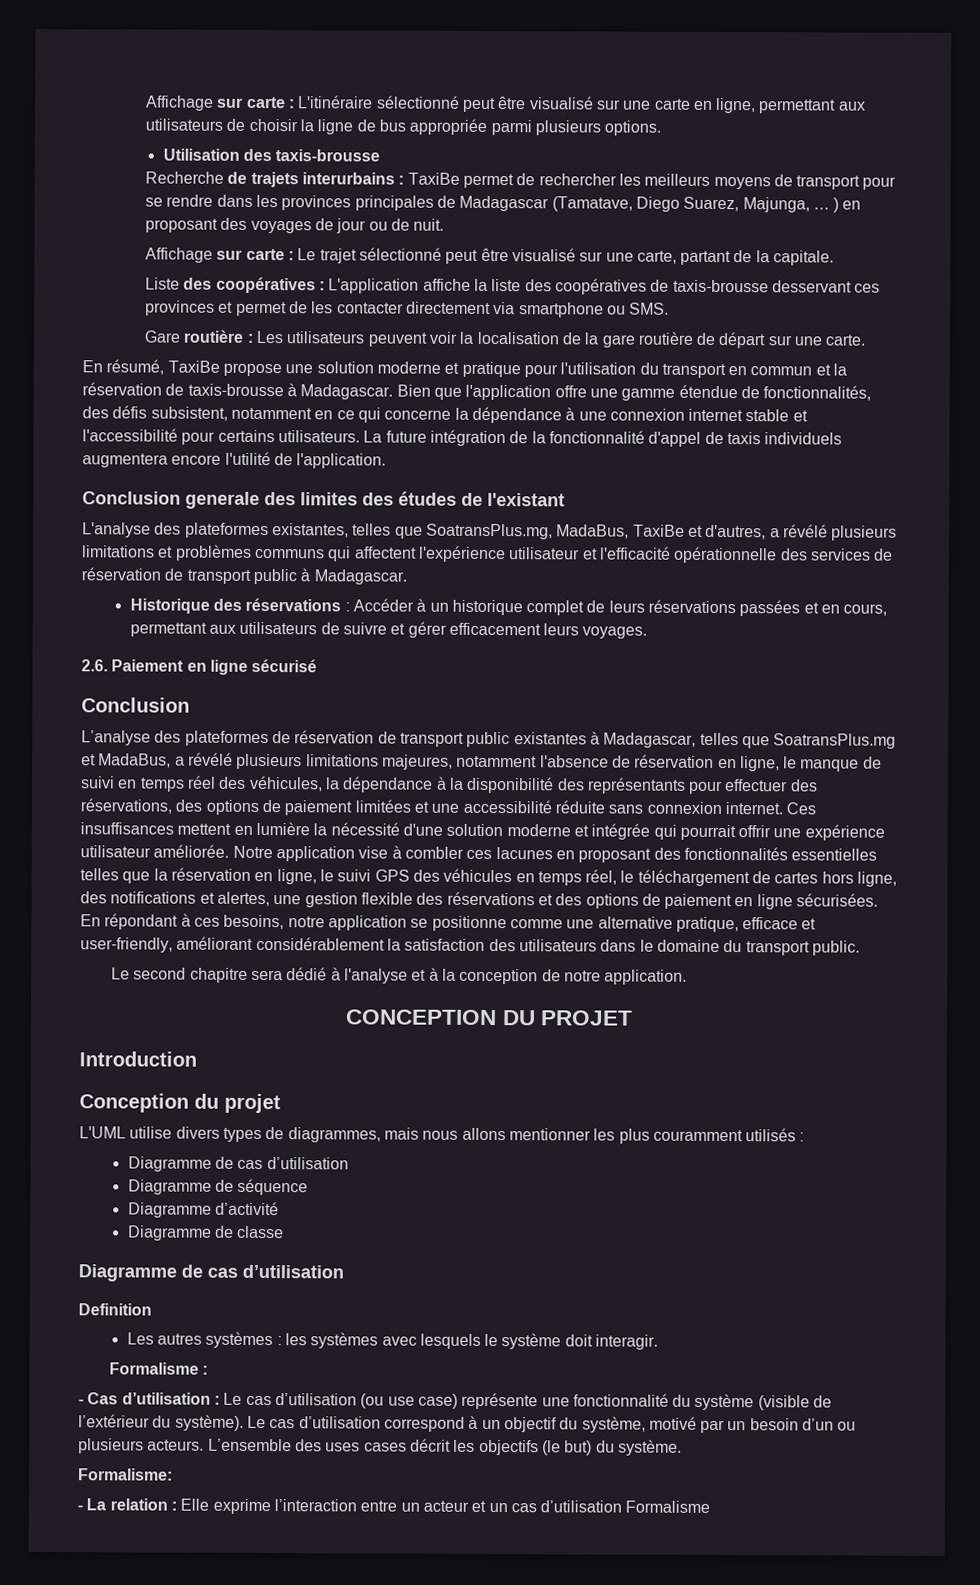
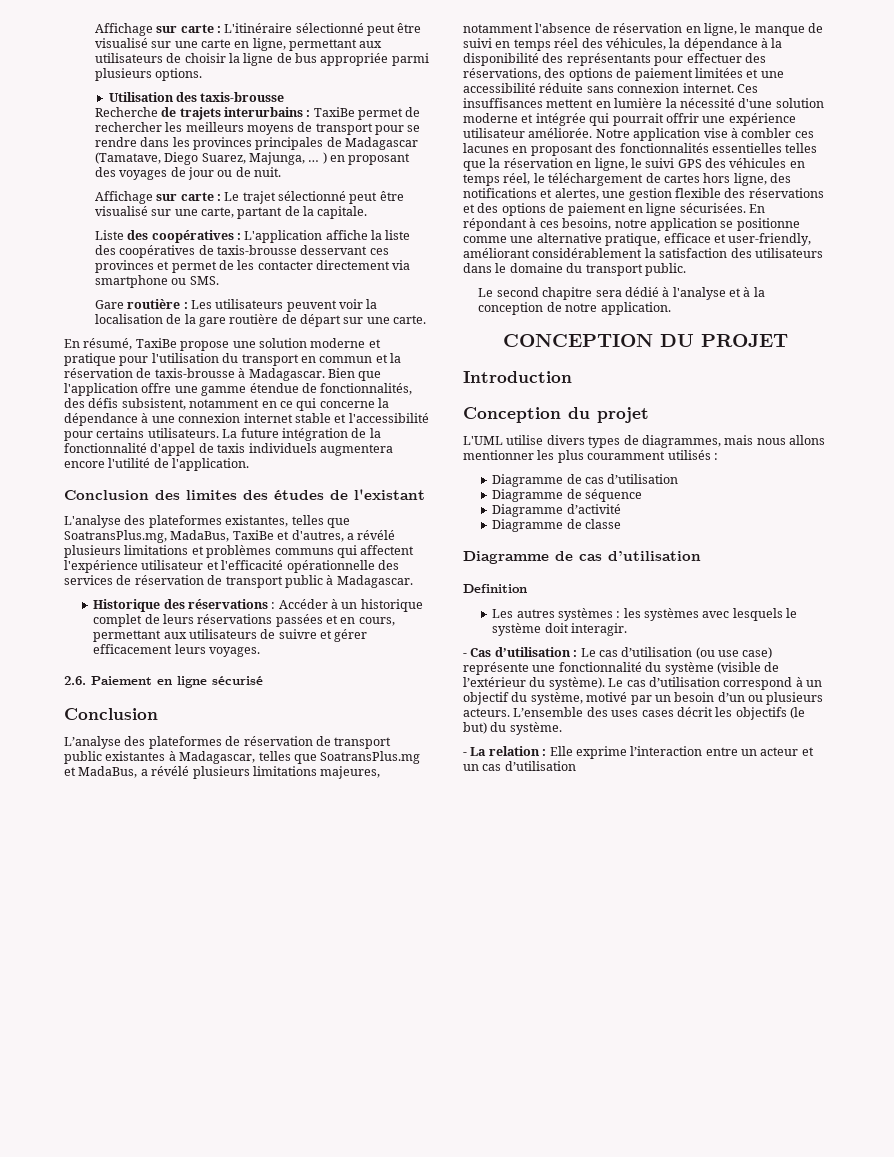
[185,491,260,509] generale -> (149, 495) none
[108,1362,209,1375] // Formalisme : -> (627, 629) none
[77,1468,173,1481] // Formalisme: -> (562, 728) none
[625,1500,711,1513] Formalisme -> (576, 766) none

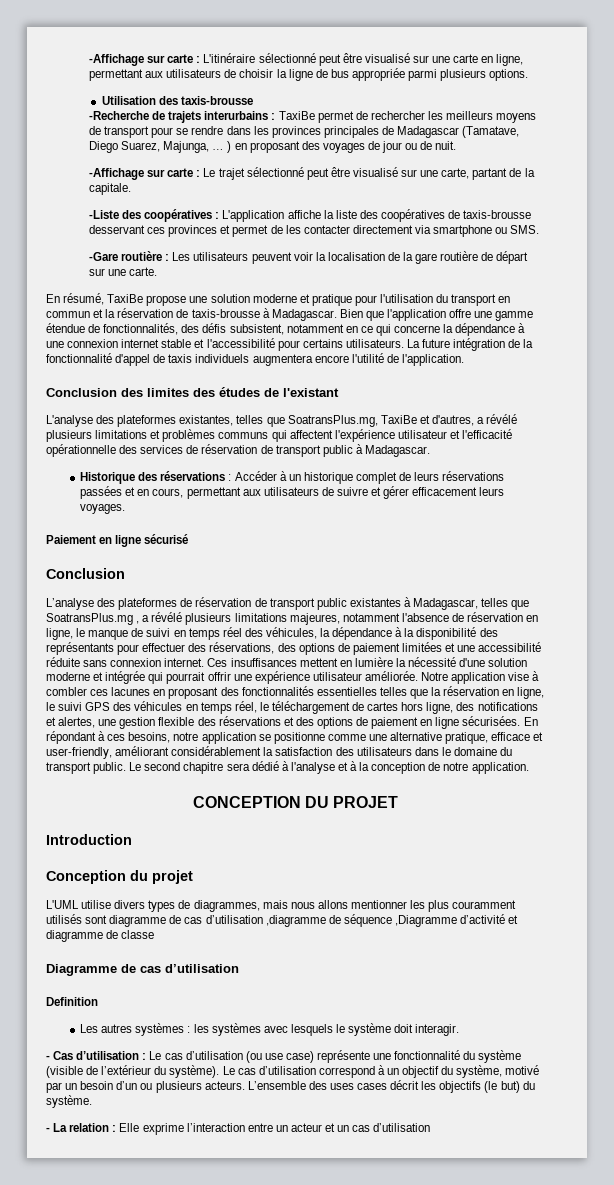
[94,23,153,36] Affichage -> [88,54,144,66] -Affichage
[94,107,158,117] Recherche -> [88,111,149,120] -Recherche
[94,191,153,204] Affichage -> [88,168,144,180] -Affichage
[94,230,124,240] Liste -> [88,210,119,219] -Liste
[94,300,124,309] Gare -> [88,252,118,261] -Gare
[170,530,230,542] MadaBus, -> (378, 421) none
[64,676,86,685] 2.6. -> (126, 509) none
[64,766,138,778] et MadaBus, -> [136,621,140,624] ,
(686, 269) // -> (127, 768) none
[713,453,718,460] [492,474,679,487] [492,489,564,502] : // Diagramme de cas d’utilisation // Diagramme -> [85,915,326,927] sont diagramme de cas d’utilisation ,diagramme
[492,504,564,517] // Diagramme -> [394,915,457,927] ,Diagramme
[492,519,564,532] // Diagramme -> [508,915,519,924] [46,930,103,942] et diagramme

